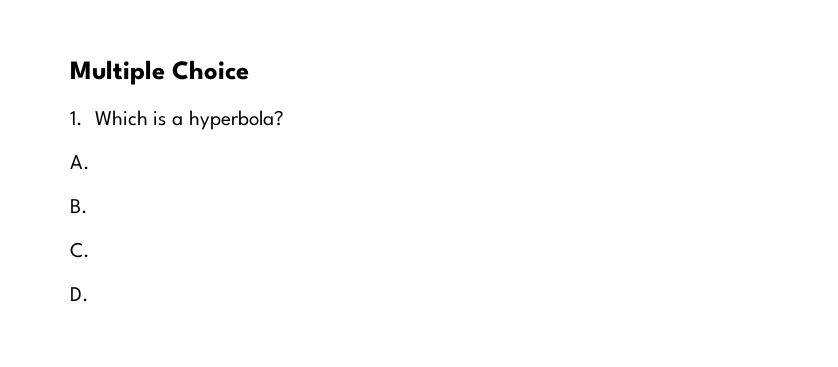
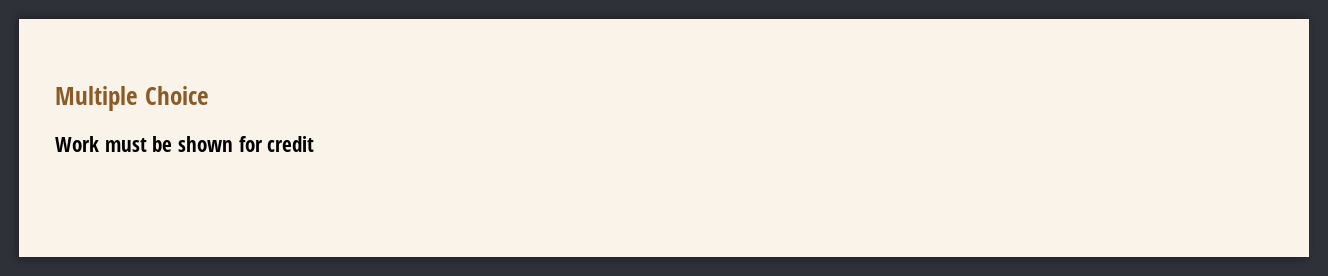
[70,110,284,130] [70,155,90,170] [70,199,88,214] [70,242,90,258] [70,287,89,302] 1. Which is a hyperbola? // A. // B. // C. // D. -> [55,136,315,152] Work must be shown for credit

